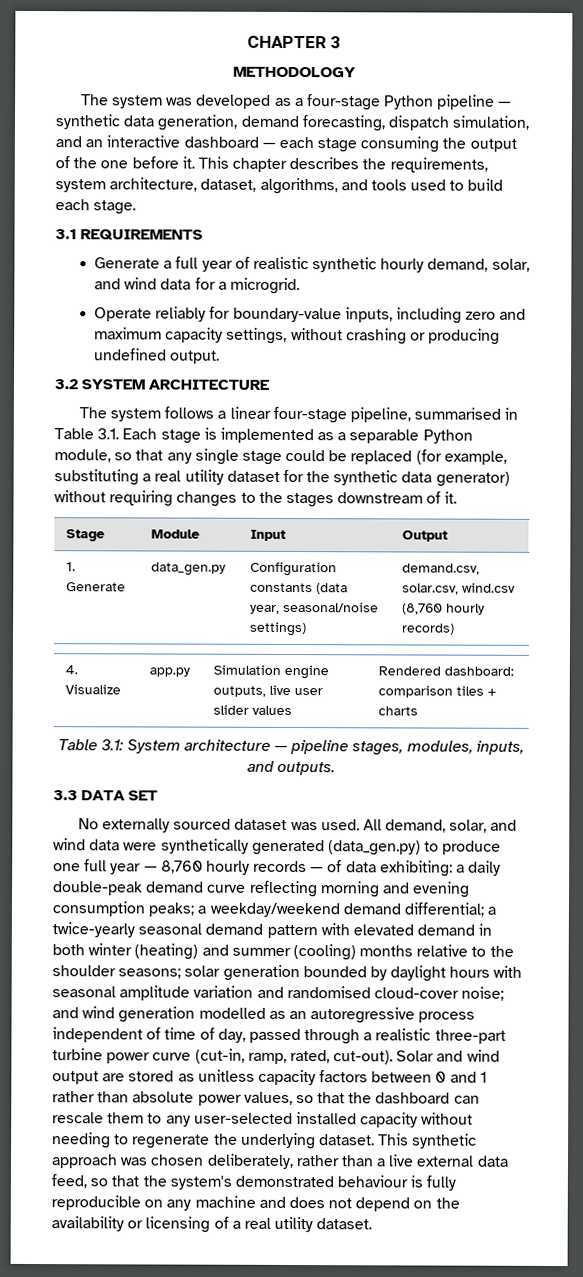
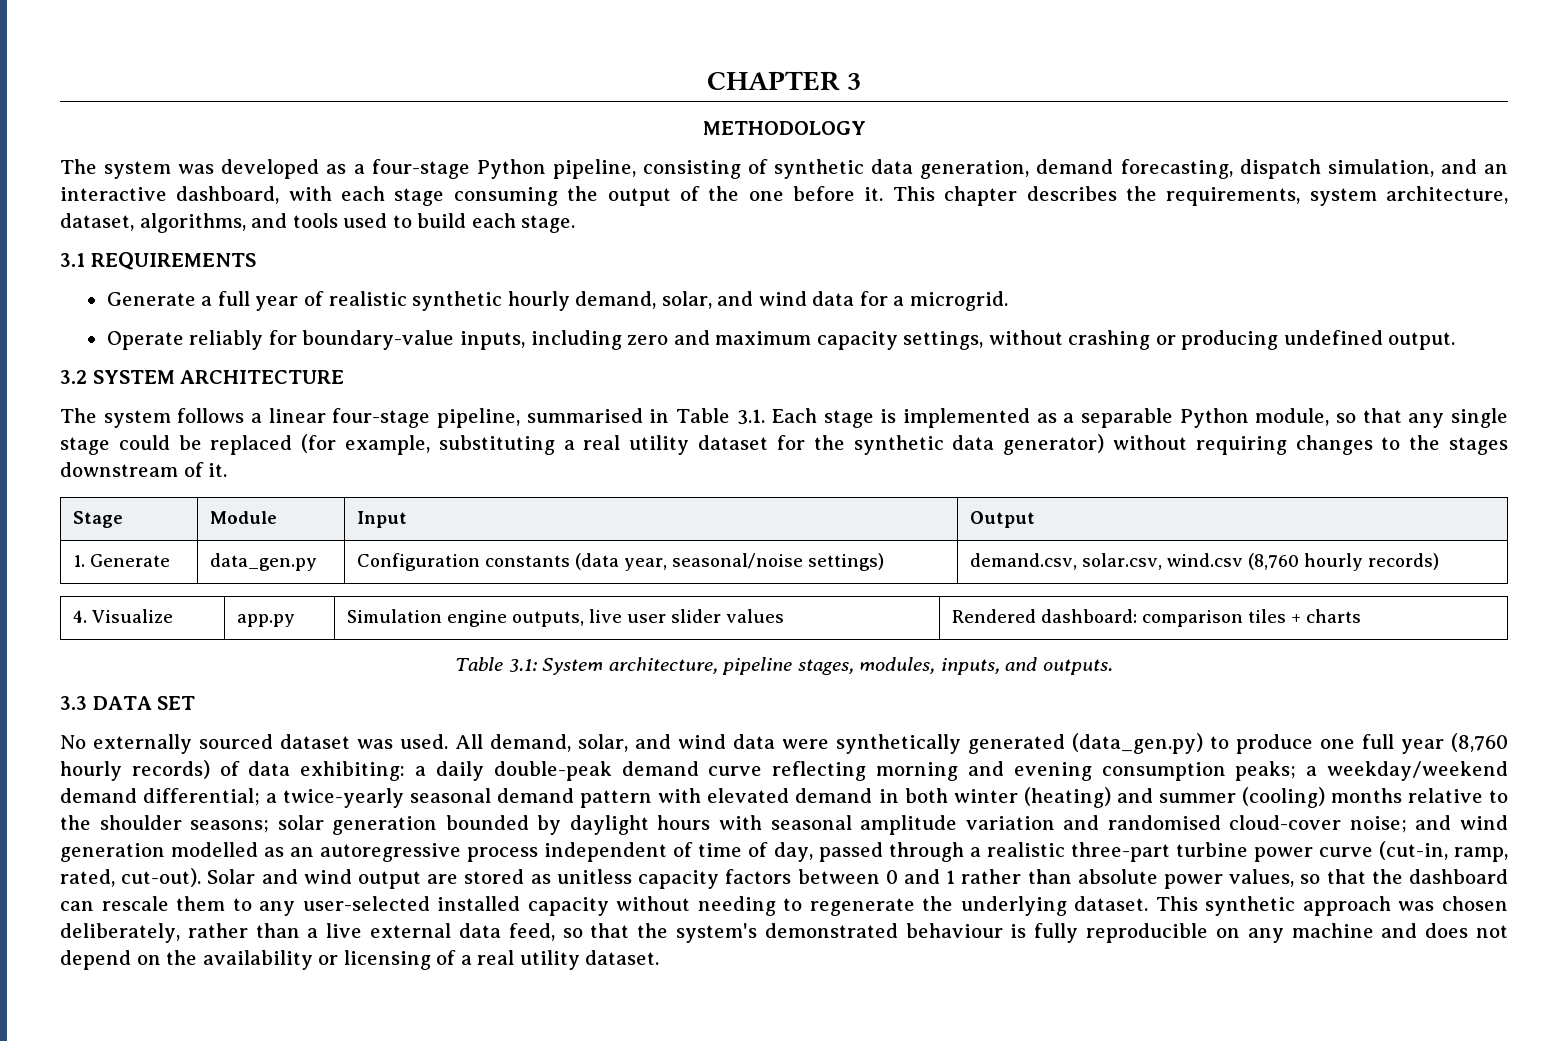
[437,94,513,110] pipeline — -> [552,159,769,179] pipeline, consisting of
[183,136,276,148] dashboard — -> [176,186,332,204] dashboard, with
[183,739,288,751] architecture — -> [608,657,718,674] architecture,
[143,860,325,875] — 8,760 hourly records — -> [1451,733,1508,752] [60,760,210,781] (8,760 hourly records)

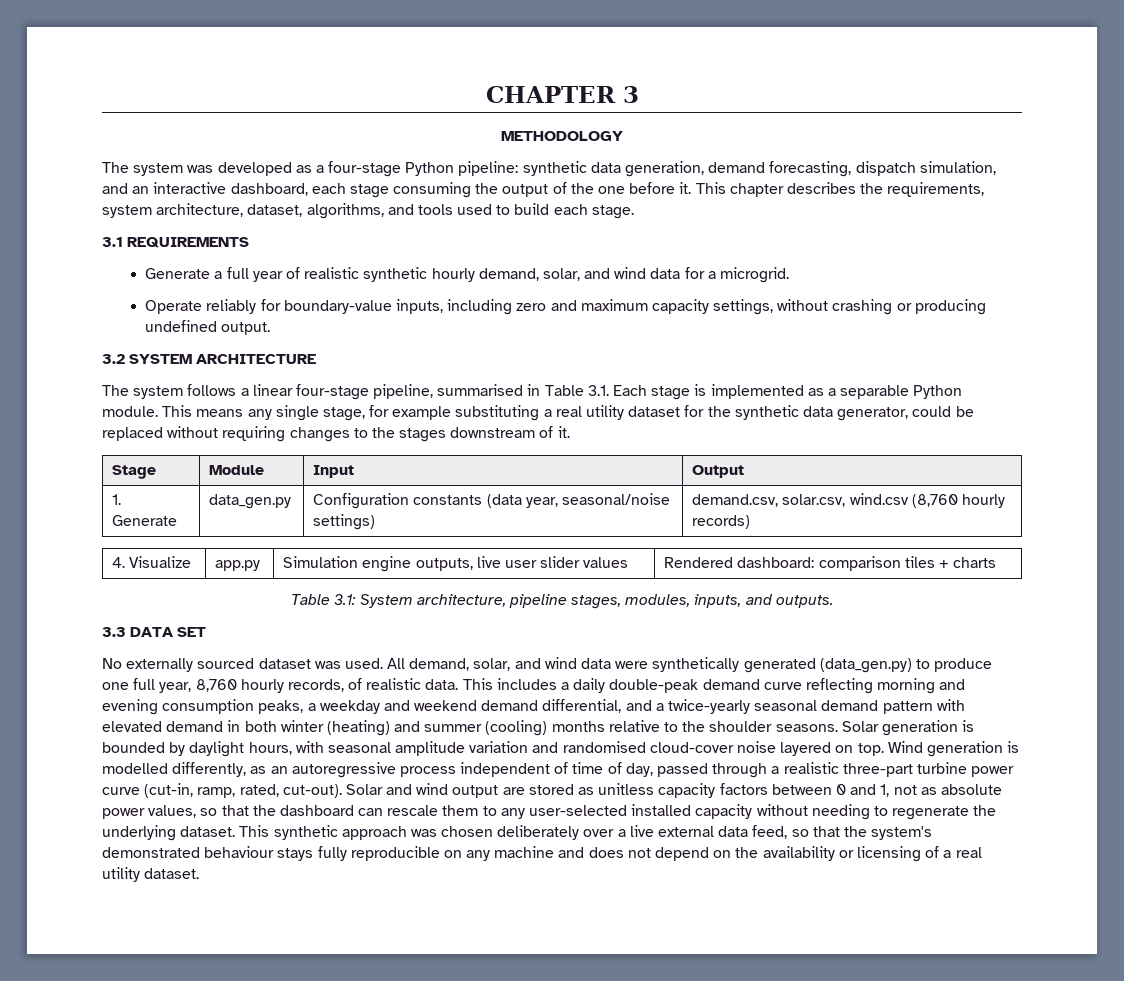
[552,159,769,179] pipeline, consisting of -> [458,161,519,176] pipeline:
[288,186,332,201] with -> (308, 189) none
[1255,408,1509,428] [60,434,431,455] module, so that any single stage could be replaced (for example, -> [102,405,452,421] module. This means any single stage, for example
[1003,434,1105,455] generator) -> [837,406,974,421] [102,427,163,441] generator, could be replaced
[1401,733,1508,754] [60,760,406,781] year (8,760 hourly records) of data exhibiting: -> [159,678,557,693] year, 8,760 hourly records, of realistic data. This includes
[1235,761,1508,781] [60,788,261,806] peaks; a weekday/weekend demand differential; -> [258,699,652,714] peaks, a weekday and weekend demand differential, and
[190,815,438,835] seasons; solar generation -> [775,720,975,736] seasons. Solar generation is
[657,815,711,830] hours -> [248,742,292,755] hours,
[1349,815,1509,833] [60,842,259,862] noise; and wind generation modelled -> [737,741,1020,757] [102,762,247,777] noise layered on top. Wind generation is modelled differently,
[946,869,1072,884] 1 rather than -> [880,784,937,797] 1, not as
[60,923,300,943] deliberately, rather than -> [497,825,615,840] deliberately over
[1010,924,1027,938] is -> [277,848,314,861] stays

